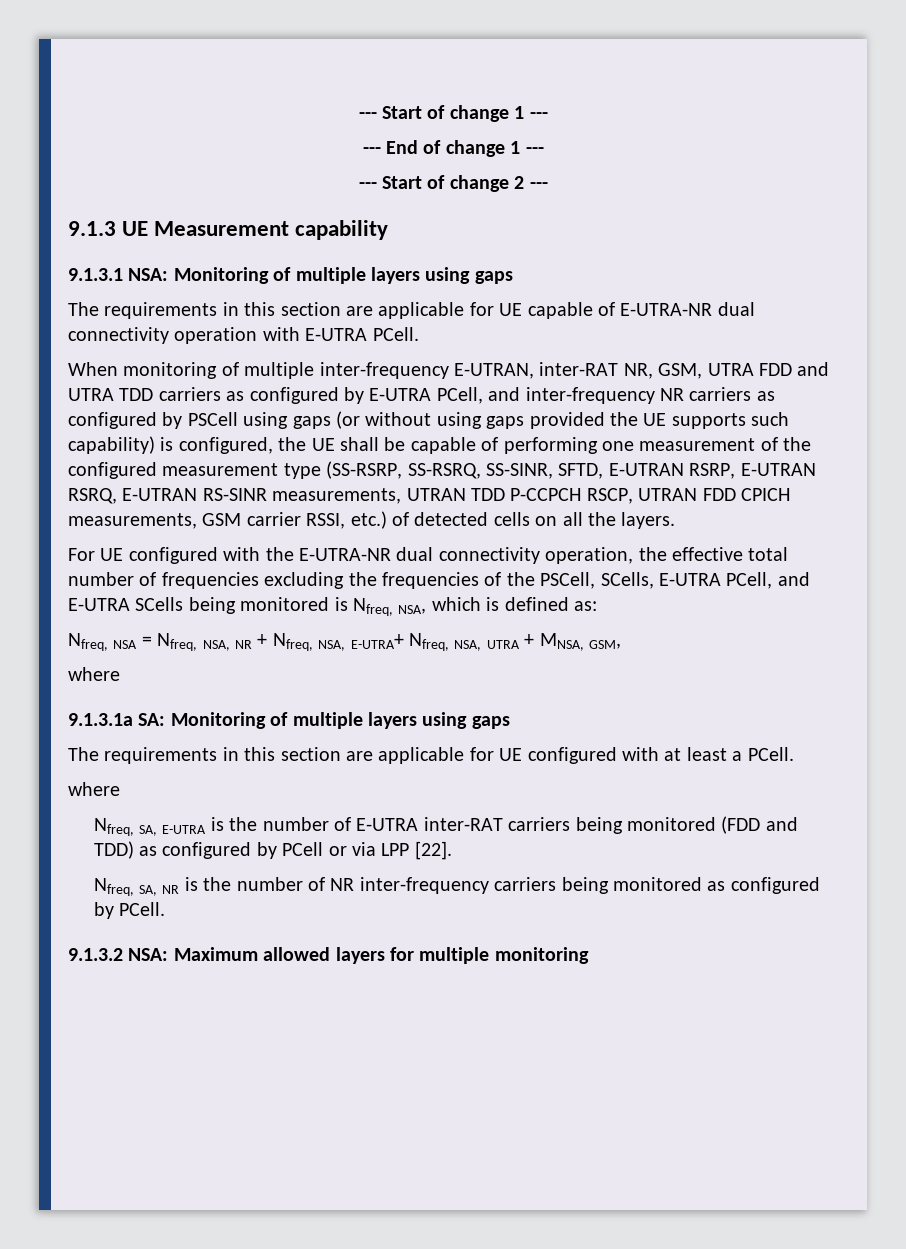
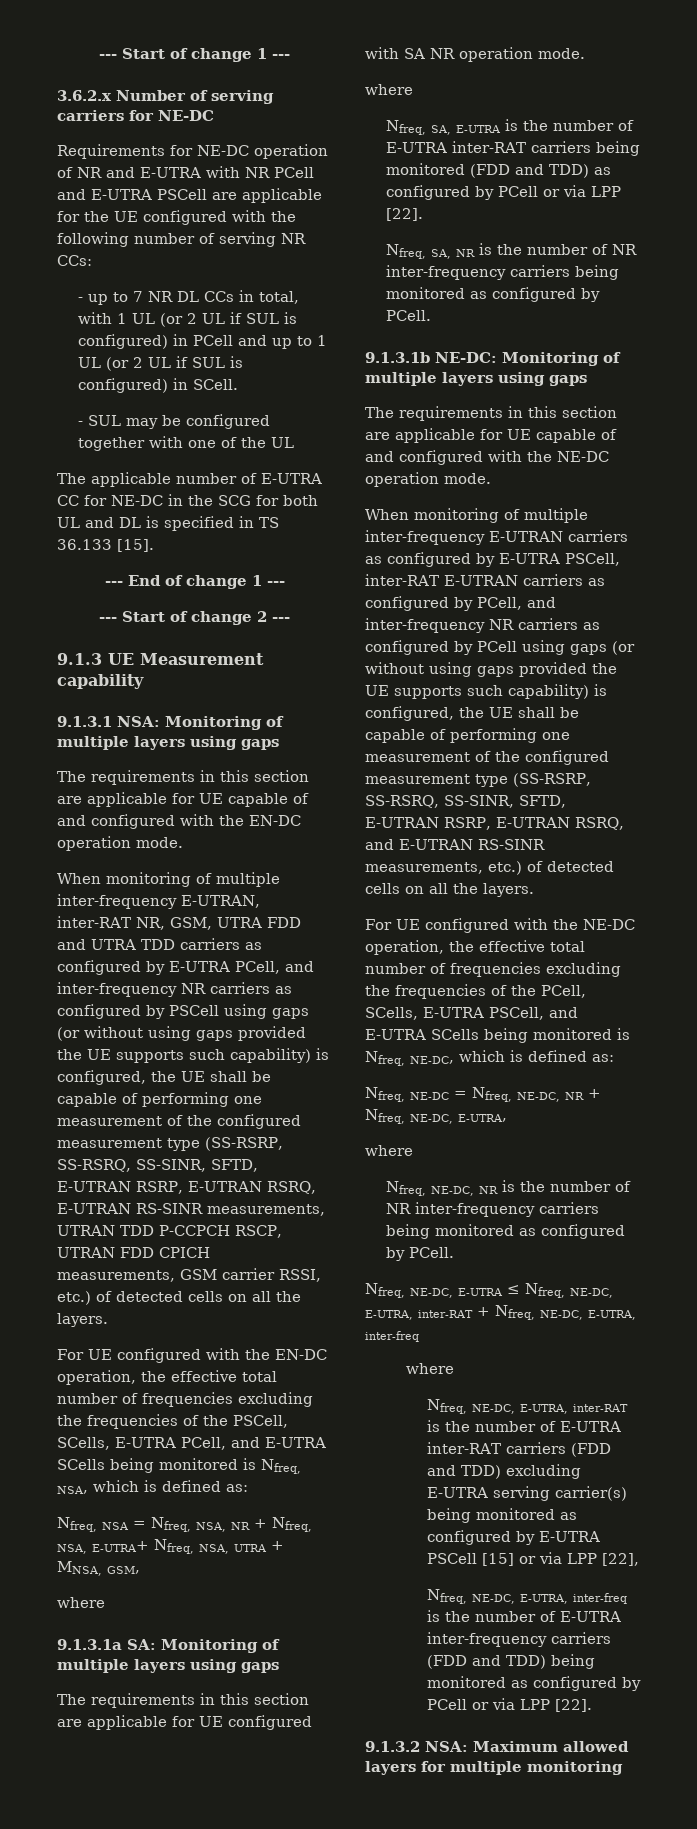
(548, 115) none -> [57,90,274,104] [57,110,214,121] [57,144,328,159] [57,166,314,178] [57,188,322,203] [57,210,296,225] [57,232,306,247] [57,255,92,266] [77,290,299,305] [77,312,297,327] [77,334,327,349] [77,356,243,371] [77,378,238,393] [77,414,270,429] [77,436,294,451] [57,472,322,487] [57,494,318,506] [57,516,279,531] [57,539,154,552] // 3.6.2.x Number of serving carriers for NE-DC // Requirements for NE-DC operation of NR and E-UTRA with NR PCell and E-UTRA PSCell are applicable for the UE configured with the following number of serving NR CCs: // - up to 7 NR DL CCs in total, with 1 UL (or 2 UL if SUL is configured) in PCell and up to 1 UL (or 2 UL if SUL is configured) in SCell. // - SUL may be configured together with one of the UL // The applicable number of E-UTRA CC for NE-DC in the SCG for both UL and DL is specified in TS 36.133 [15].
[620,302,755,316] [68,327,419,344] E-UTRA-NR dual connectivity operation with E-UTRA PCell. -> [57,814,301,829] [57,836,183,851] and configured with the EN-DC operation mode.
[299,547,540,564] E-UTRA-NR dual connectivity -> [275,1349,327,1360] EN-DC
[664,747,794,761] at least a PCell. -> [404,47,585,62] SA NR operation mode.
(165, 909) none -> [365,352,621,366] [365,372,587,386] [365,406,617,421] [365,428,617,443] [365,450,609,465] [365,472,491,487] [365,508,588,523] [365,530,628,545] [365,552,620,567] [365,574,605,586] [365,596,556,611] [365,618,600,633] [365,640,635,655] [365,662,617,677] [365,684,607,699] [365,706,579,721] [365,728,570,743] [365,750,609,765] [365,773,591,787] [365,795,566,808] [365,817,624,830] [365,839,545,850] [365,861,614,875] [365,883,534,897] [365,918,635,933] [365,940,585,955] [365,962,621,977] [365,984,586,999] [365,1007,578,1020] [365,1028,630,1043] [365,1050,614,1066] [365,1087,601,1102] [365,1109,507,1124] [365,1145,413,1156] [385,1180,631,1196] [385,1202,599,1217] [385,1224,625,1239] [385,1247,454,1261] [365,1283,613,1298] [365,1305,636,1320] [365,1331,419,1342] [406,1363,455,1374] [426,1399,628,1414] [426,1420,621,1432] [426,1442,611,1457] [426,1464,581,1479] [426,1486,627,1501] [426,1508,577,1523] [426,1530,600,1545] [426,1552,639,1566] [426,1589,627,1604] [426,1610,621,1622] [426,1632,611,1647] [426,1654,595,1669] [426,1676,641,1691] [426,1698,592,1712] // 9.1.3.1b NE-DC: Monitoring of multiple layers using gaps // The requirements in this section are applicable for UE capable of and configured with the NE-DC operation mode. // When monitoring of multiple inter-frequency E-UTRAN carriers as configured by E-UTRA PSCell, inter-RAT E-UTRAN carriers as configured by PCell, and inter-frequency NR carriers as configured by PCell using gaps (or without using gaps provided the UE supports such capability) is configured, the UE shall be capable of performing one measurement of the configured measurement type (SS-RSRP, SS-RSRQ, SS-SINR, SFTD, E-UTRAN RSRP, E-UTRAN RSRQ, and E-UTRAN RS-SINR measurements, etc.) of detected cells on all the layers. // For UE configured with the NE-DC operation, the effective total number of frequencies excluding the frequencies of the PCell, SCells, E-UTRA PSCell, and E-UTRA SCells being monitored is Nfreq, NE-DC, which is defined as: // Nfreq, NE-DC = Nfreq, NE-DC, NR + Nfreq, NE-DC, E-UTRA, // where // Nfreq, NE-DC, NR is the number of NR inter-frequency carriers being monitored as configured by PCell. // Nfreq, NE-DC, E-UTRA ≤ Nfreq, NE-DC, E-UTRA, inter-RAT + Nfreq, NE-DC, E-UTRA, inter-freq // where // Nfreq, NE-DC, E-UTRA, inter-RAT is the number of E-UTRA inter-RAT carriers (FDD and TDD) excluding E-UTRA serving carrier(s) being monitored as configured by E-UTRA PSCell [15] or via LPP [22], // Nfreq, NE-DC, E-UTRA, inter-freq is the number of E-UTRA inter-frequency carriers (FDD and TDD) being monitored as configured by PCell or via LPP [22].

